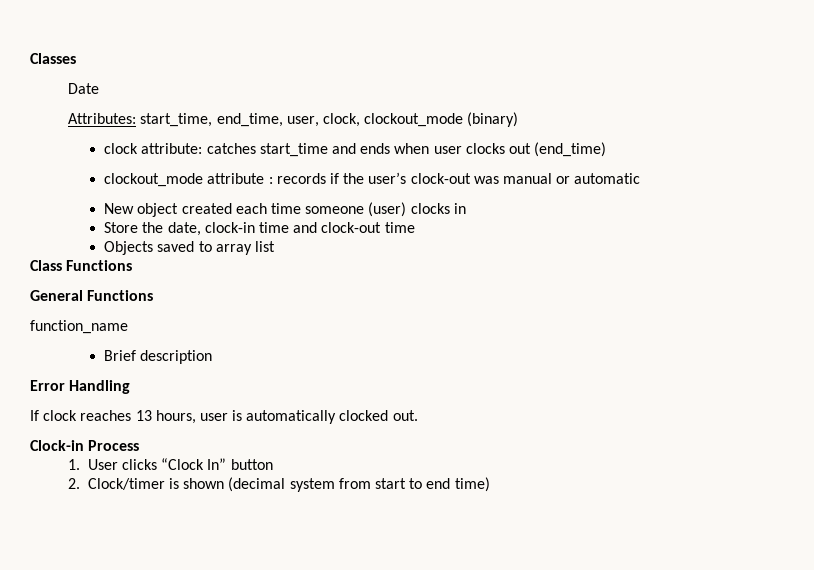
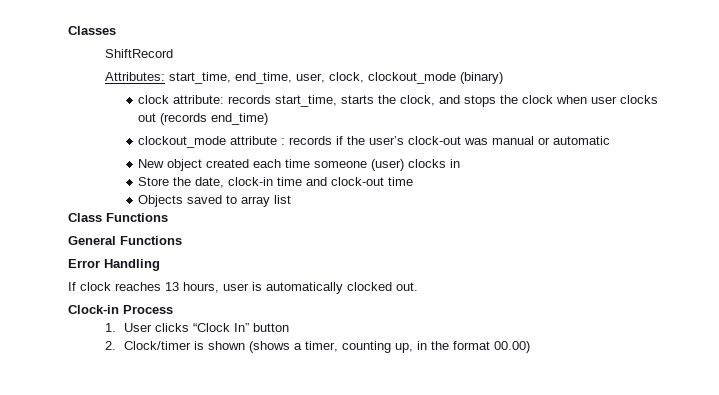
[68,83,100,94] Date -> [105,49,174,58] ShiftRecord
[206,143,391,157] catches start_time and ends -> [228,95,554,107] records start_time, starts the clock, and stops the clock
[534,142,607,157] (end_time) -> [160,113,269,125] (records end_time)
[30,320,128,334] [104,350,213,364] // function_name // Brief description -> (182, 240) none
[228,477,490,492] (decimal system from start to end time) -> [248,341,530,353] (shows a timer, counting up, in the format 00.00)

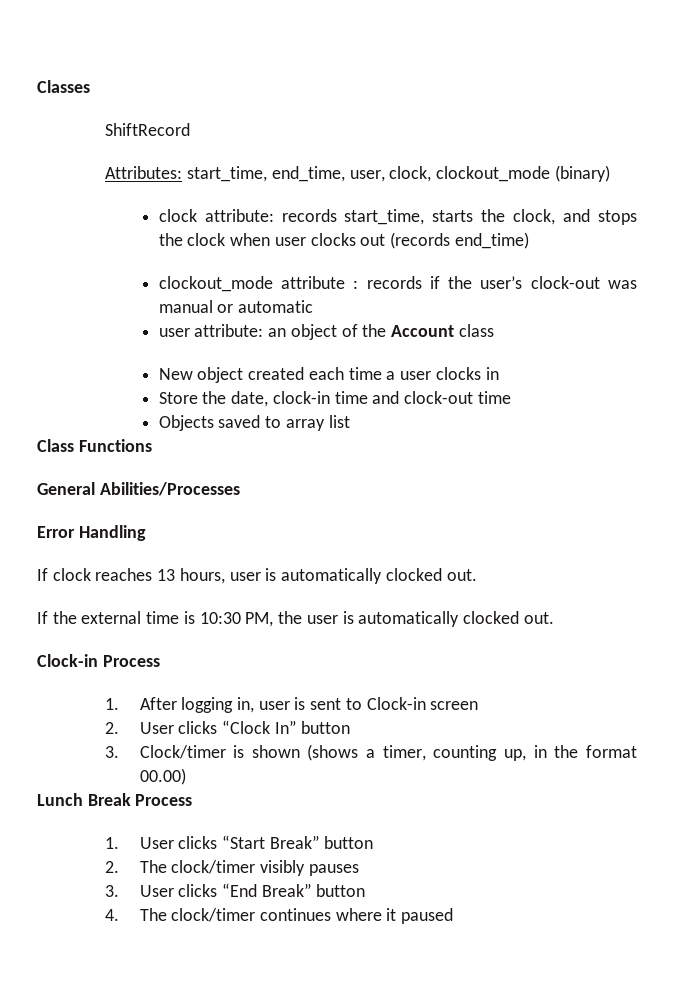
(611, 140) none -> [158,324,494,340] // user attribute: an object of the Account class
[314,159,405,171] someone (user) -> [386,371,432,380] a user
[120,236,182,245] Functions -> [99,482,240,496] Abilities/Processes
[68,305,173,314] [105,323,117,332] Clock-in Process // 1. -> [37,611,554,627] [37,654,160,667] [105,697,479,713] [105,722,120,734] If the external time is 10:30 PM, the user is automatically clocked out. // Clock-in Process // 1. After logging in, user is sent to Clock-in screen // 2.
[105,341,117,350] 2. -> [105,746,120,758] 3.
(530, 347) none -> [37,793,193,806] [105,835,374,849] [105,860,359,876] [105,883,366,897] [105,908,454,924] // Lunch Break Process // 1. User clicks “Start Break” button // 2. The clock/timer visibly pauses // 3. User clicks “End Break” button // 4. The clock/timer continues where it paused

